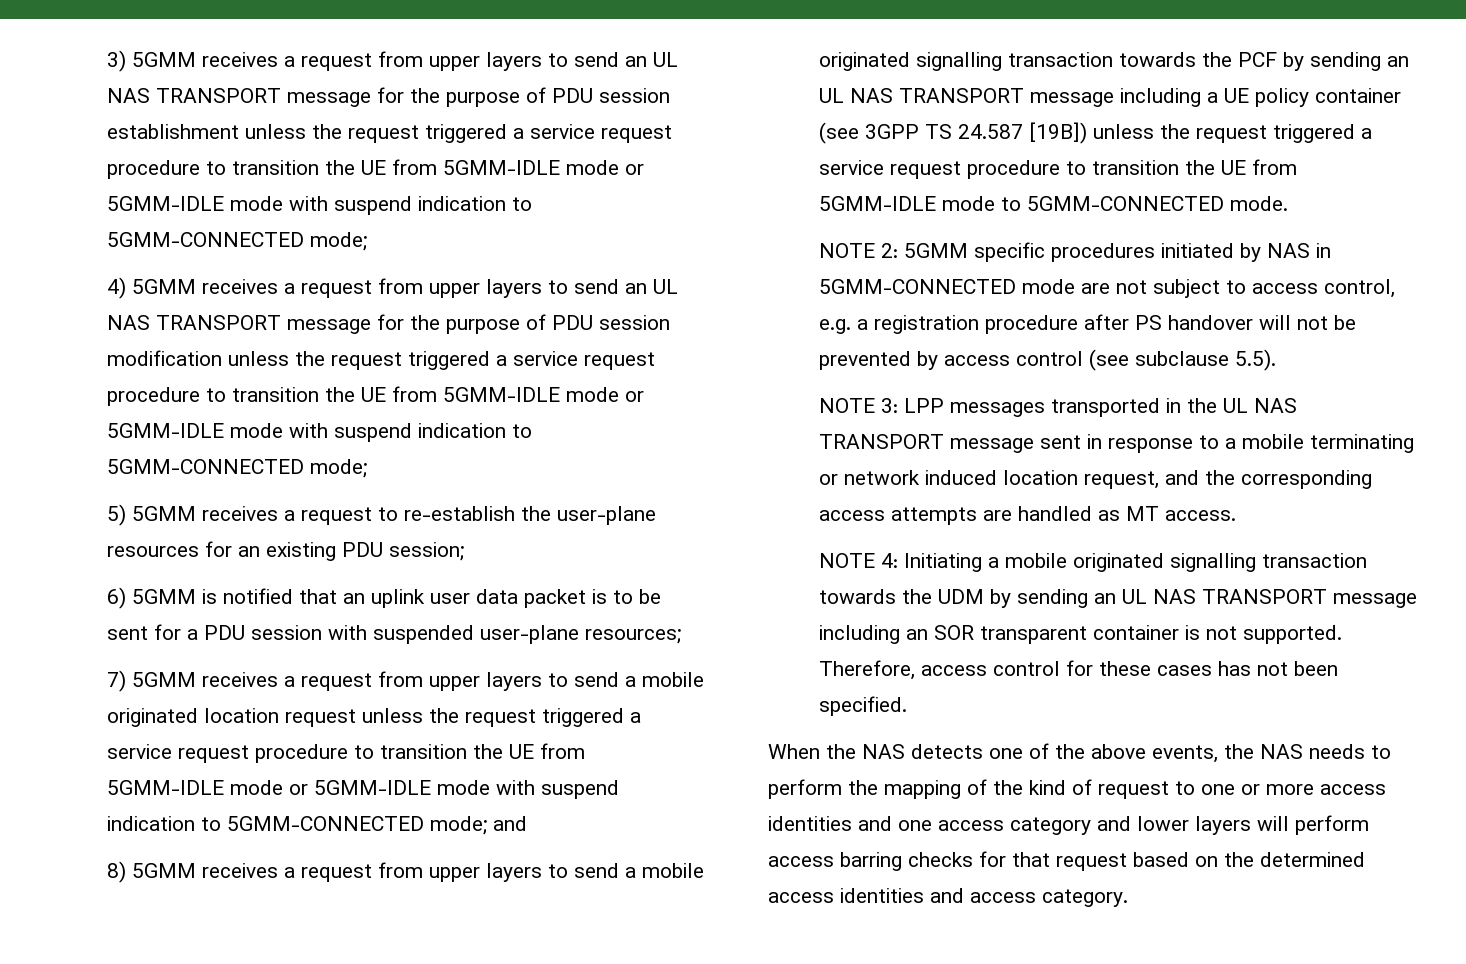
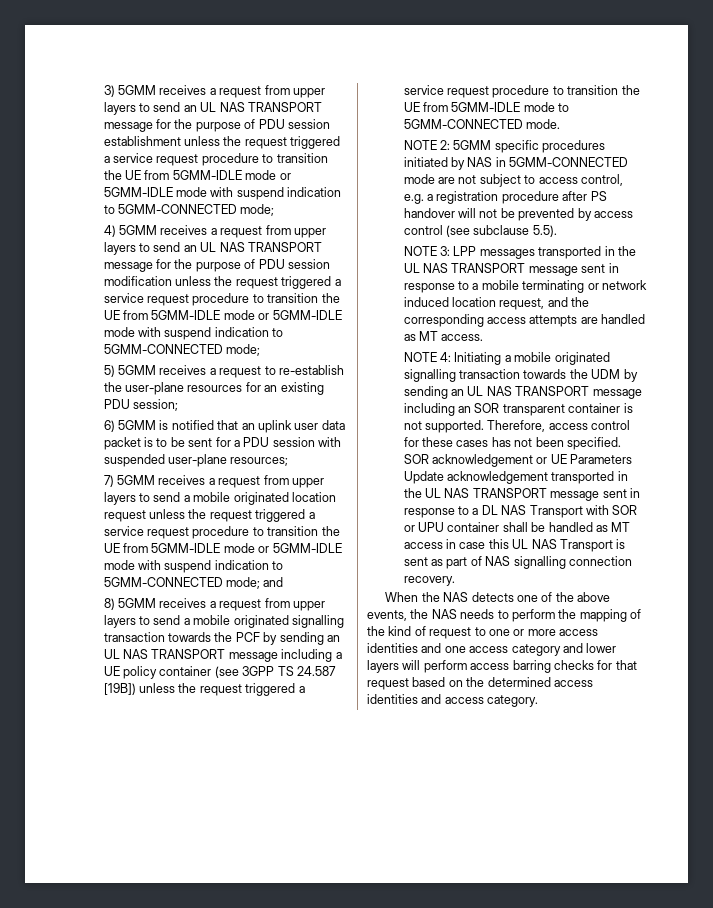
(907, 706) none -> [403,454,633,467] [403,471,628,484] [403,488,640,501] [403,505,638,518] [403,522,631,532] [403,539,626,552] [403,556,632,569] [403,576,455,586] SOR acknowledgement or UE Parameters Update acknowledgement transported in the UL NAS TRANSPORT message sent in response to a DL NAS Transport with SOR or UPU container shall be handled as MT access in case this UL NAS Transport is sent as part of NAS signalling connection recovery.

